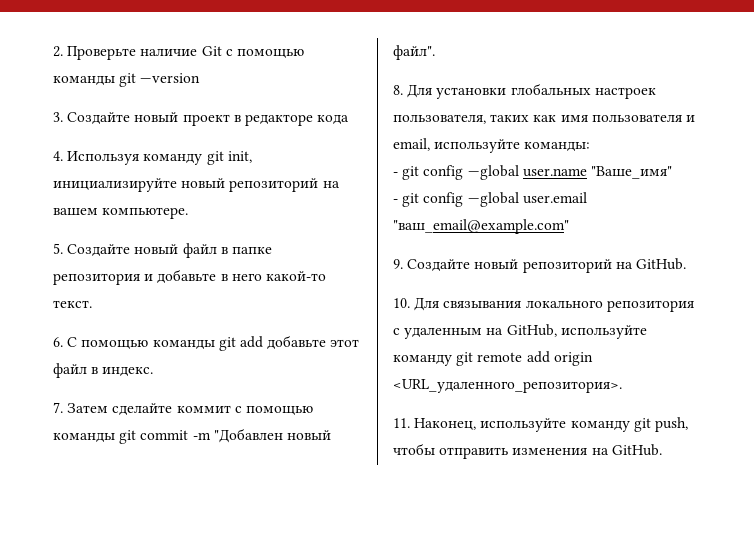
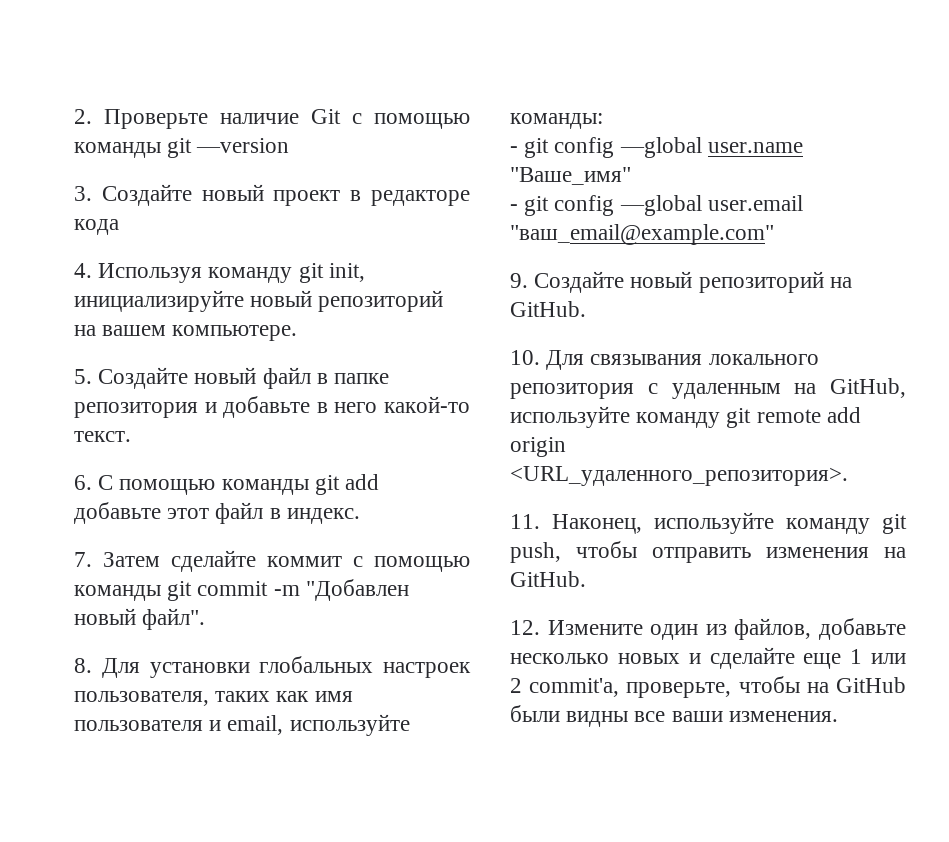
(662, 450) none -> [510,618,906,640] [510,647,906,669] [510,676,906,698] [510,705,838,727] // 12. Измените один из файлов, добавьте несколько новых и сделайте еще 1 или 2 commit'а, проверьте, чтобы на GitHub были видны все ваши изменения.

